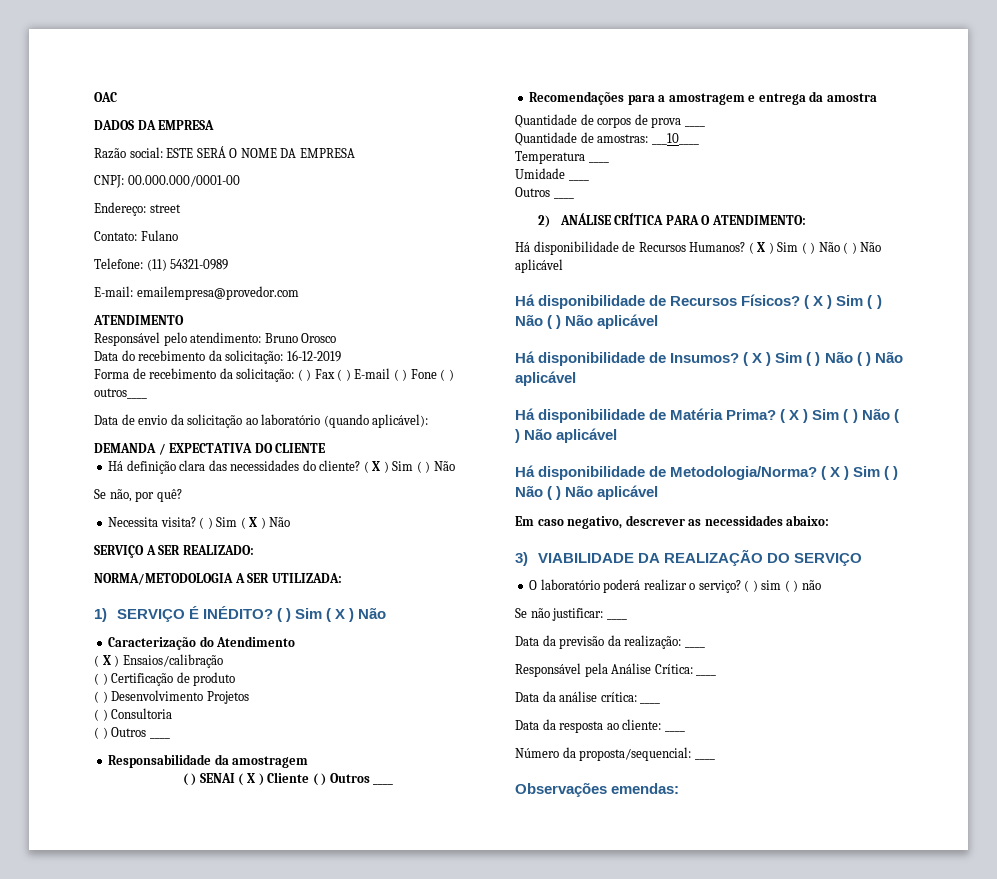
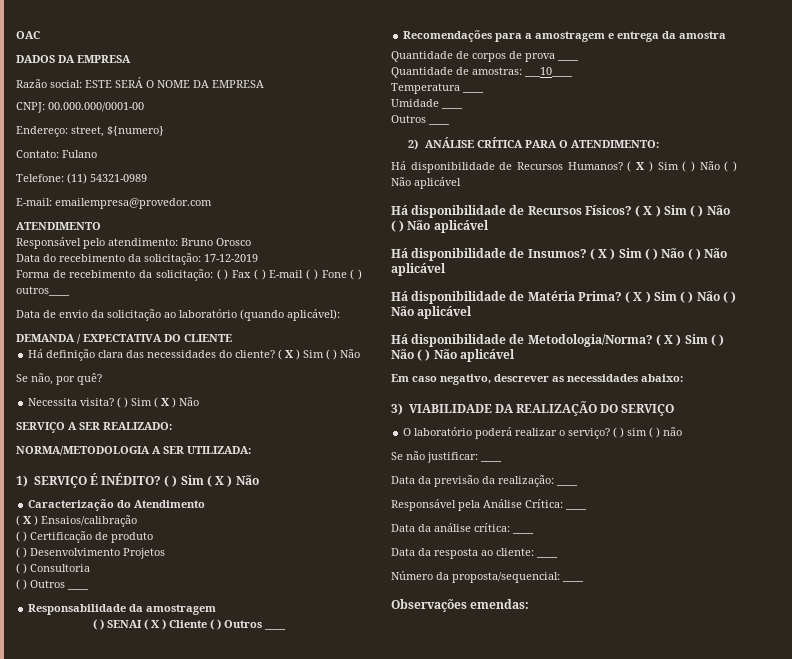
[149,204,181,213] street -> [71,126,164,137] street, ${numero}
[286,350,341,362] 16-12-2019 -> [204,254,258,262] 17-12-2019

